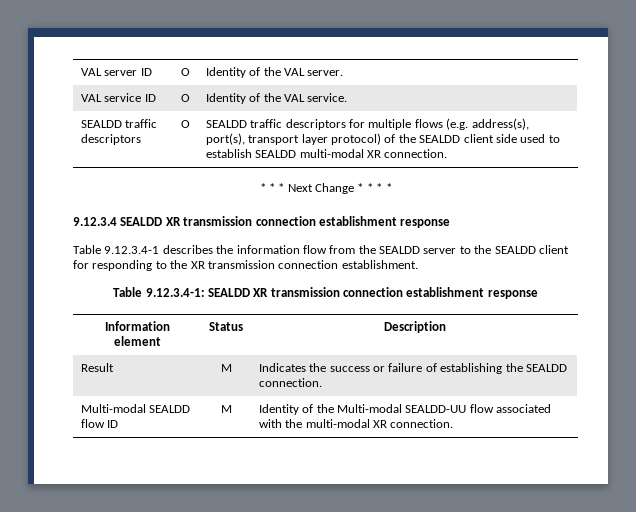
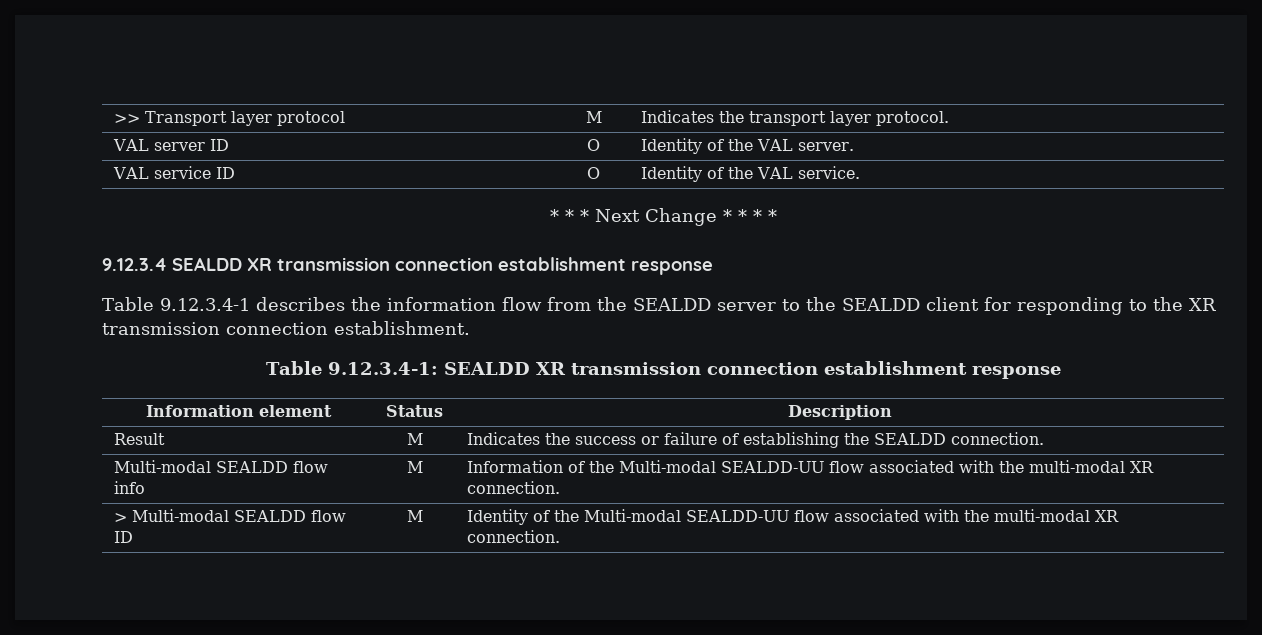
(80, 72) none -> [113,111,345,126] [585,111,602,123] [640,110,949,126] >> Transport layer protocol | M | Indicates the transport layer protocol. //
[80,119,158,128] [80,134,141,145] [181,120,190,128] [205,118,529,130] [205,133,560,145] [205,149,448,158] // SEALDD traffic descriptors | O | SEALDD traffic descriptors for multiple flows (e.g. address(s), port(s), transport layer protocol) of the SEALDD client side used to establish SEALDD multi-modal XR connection. -> (860, 172) none
(105, 423) none -> [113,481,145,494] [406,461,423,473] [466,460,1154,473] [466,481,560,494] [113,509,346,522] info | M | Information of the Multi-modal SEALDD-UU flow associated with the multi-modal XR connection. // > Multi-modal SEALDD flow

